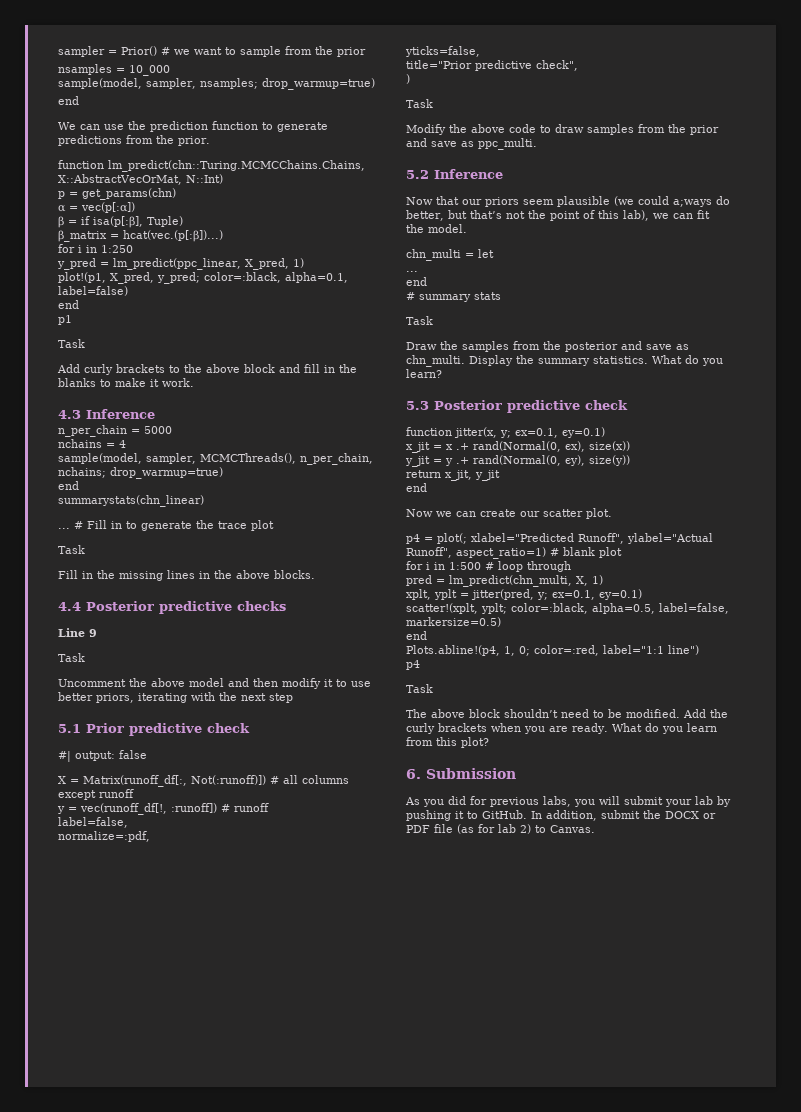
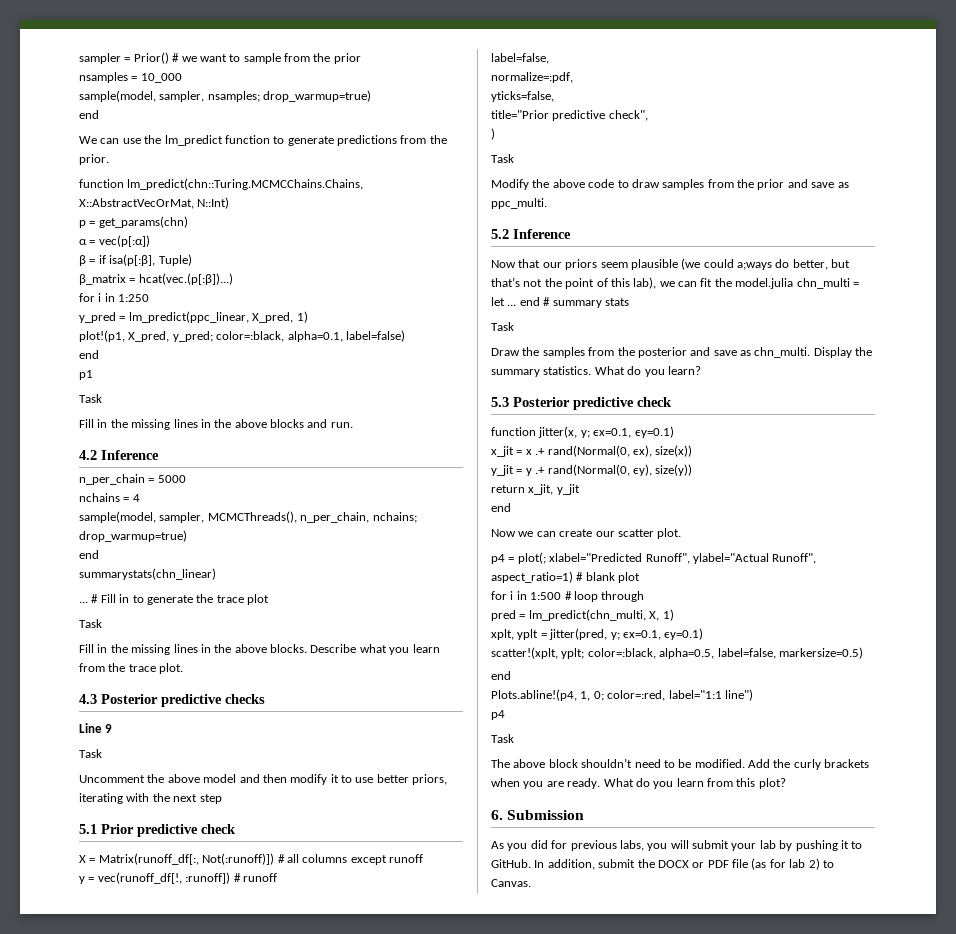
[150,121,208,132] prediction -> [164,135,223,146] lm_predict
[57,364,357,375] [58,378,194,387] [58,410,81,419] Add curly brackets to the above block and fill in the blanks to make it work. // 4.3 -> [79,419,353,430] [79,450,97,460] Fill in the missing lines in the above blocks and run. // 4.2
[58,602,81,611] // 4.4 -> [310,644,440,655] [79,663,184,674] [79,694,97,704] Describe what you learn from the trace plot. // 4.3
[58,750,147,762] // #| output: false -> (236, 829) none
[428,224,467,233] model. // -> [735,278,794,289] model.julia
[406,271,418,272] [406,277,427,286] // ... // end // -> [507,297,540,306] ... end

